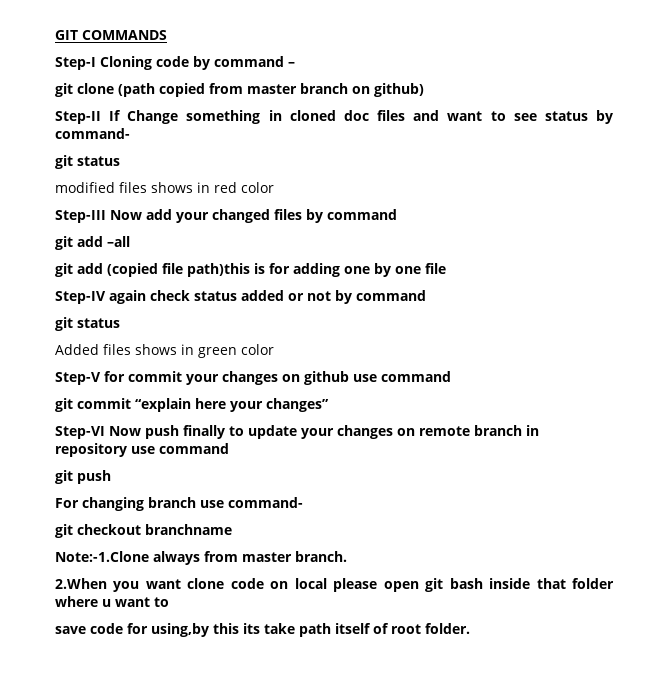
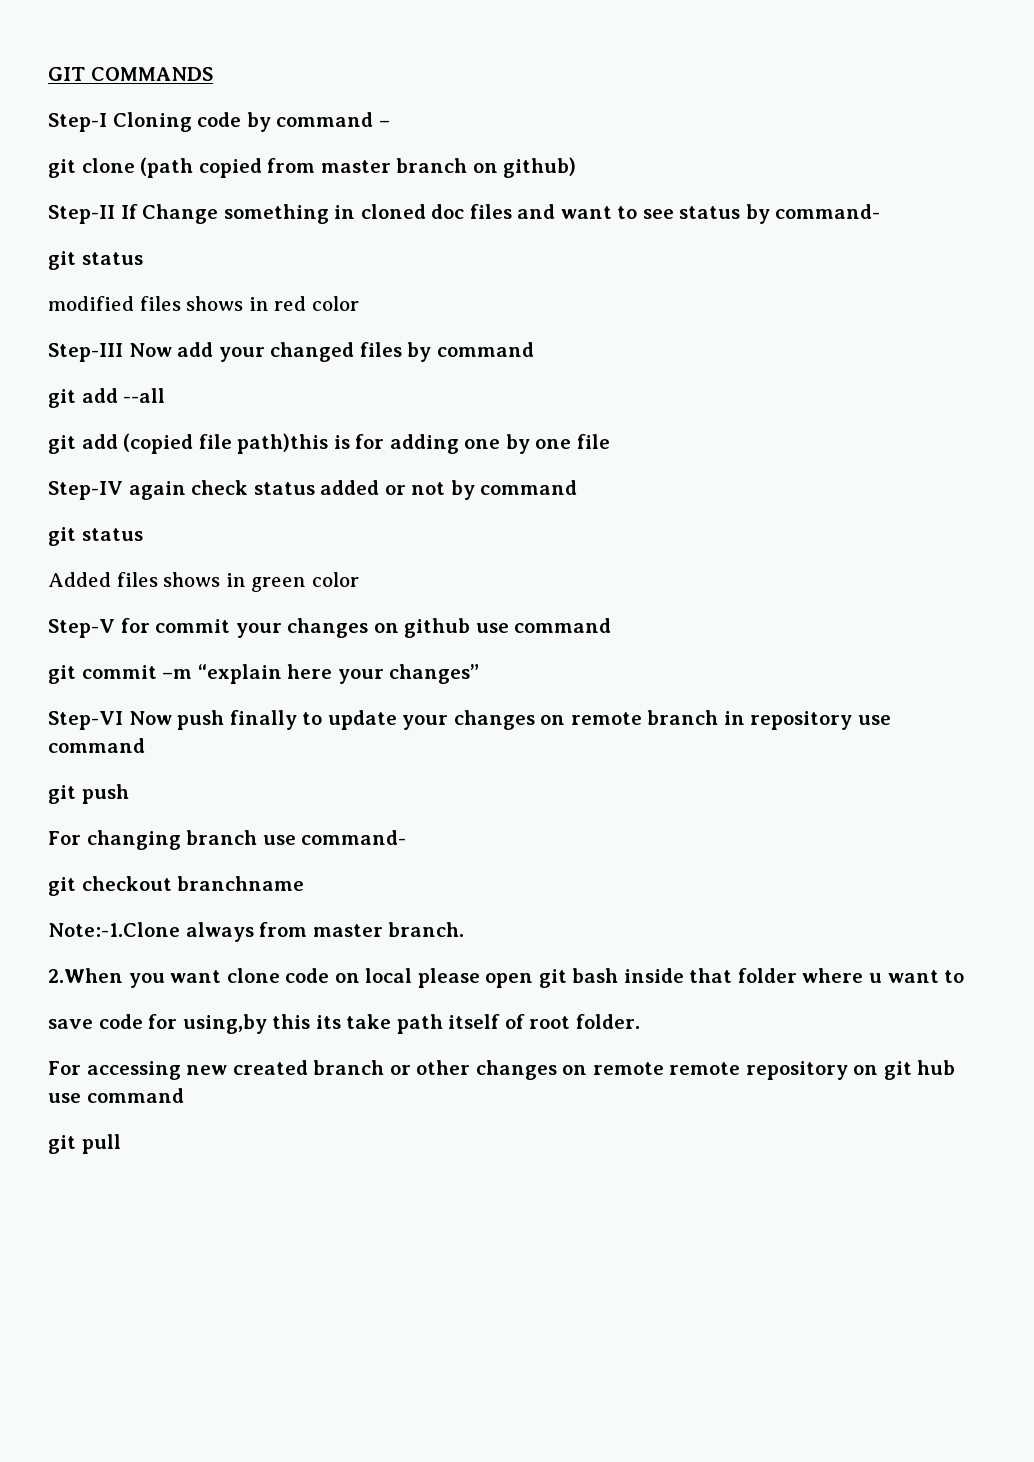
[107,236,130,247] –all -> [123,388,166,403] --all
(131, 403) none -> [162,669,193,679] –m
(470, 628) none -> [48,1060,956,1080] [48,1088,184,1103] [48,1134,121,1154] // For accessing new created branch or other changes on remote remote repository on git hub use command // git pull

